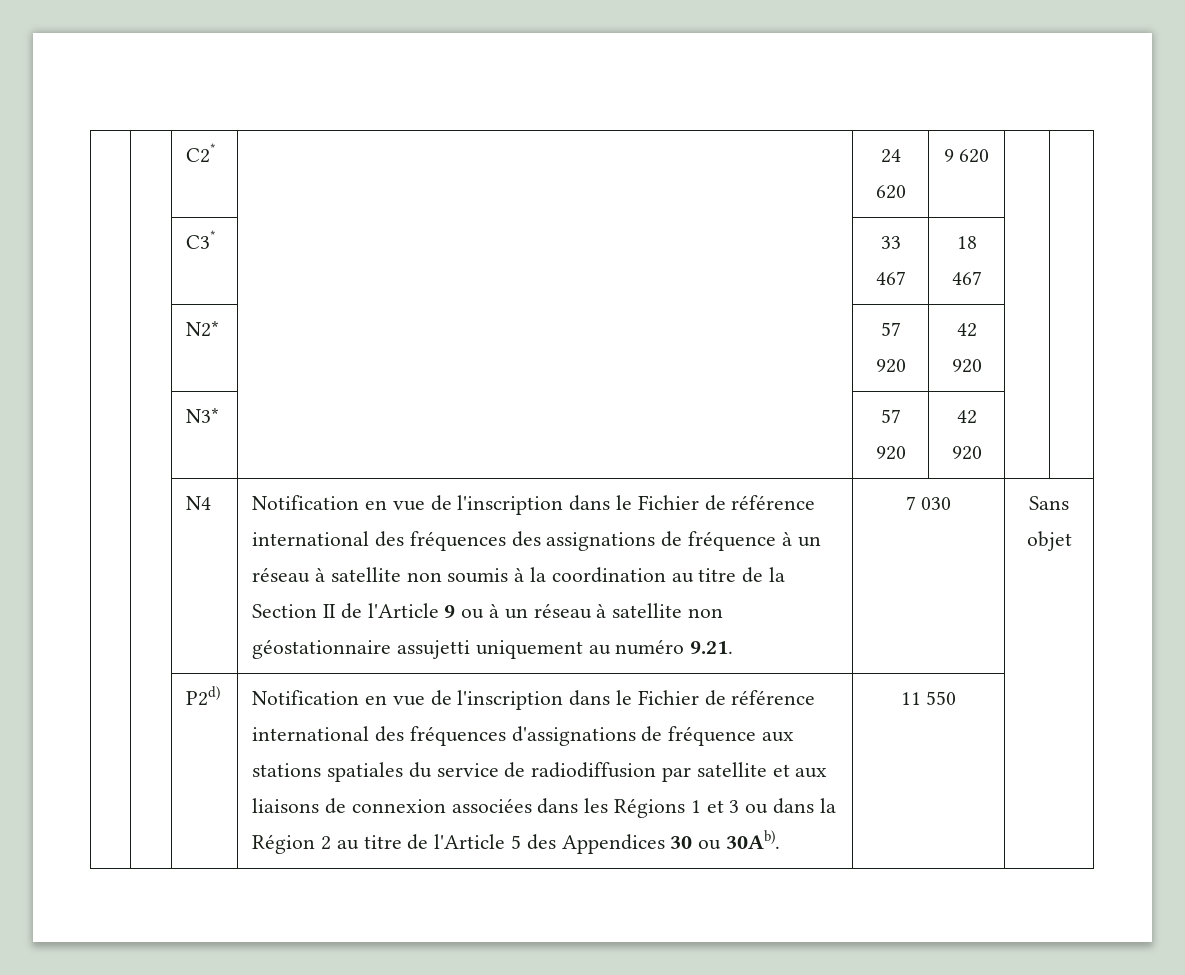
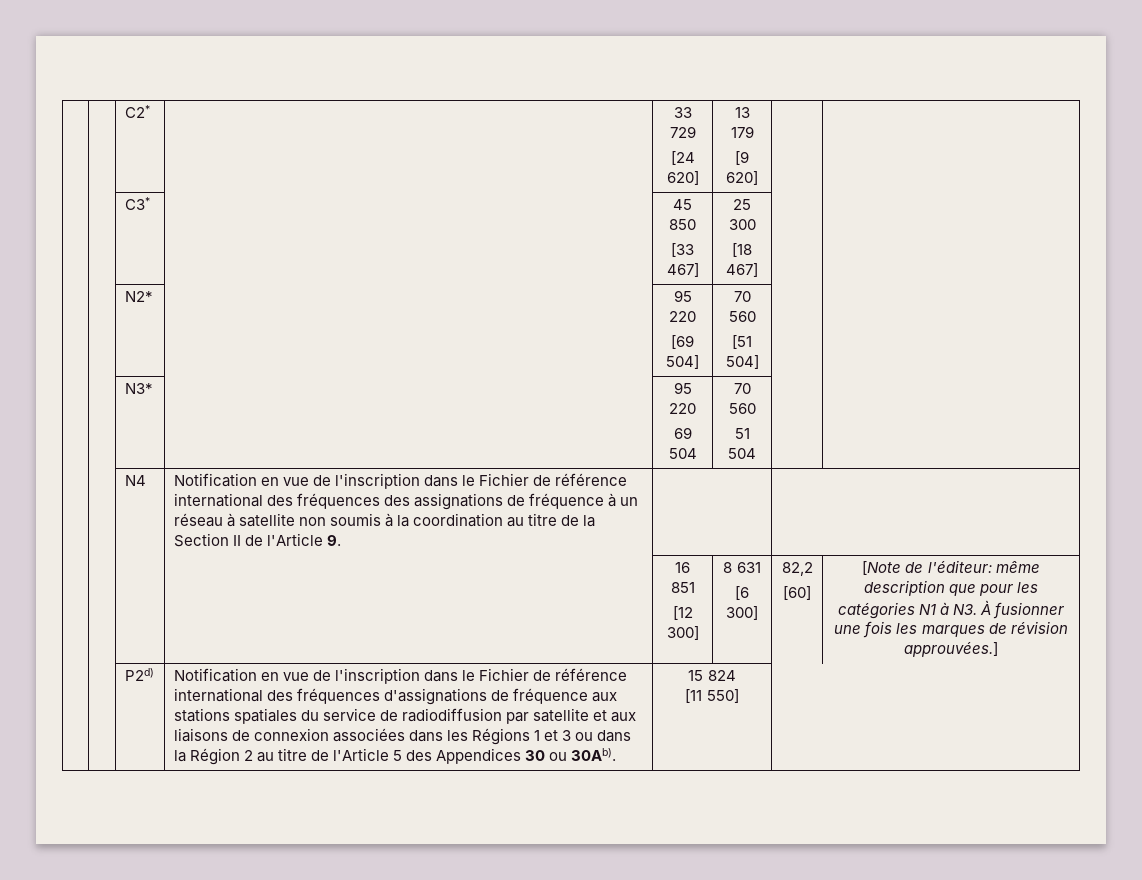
[880,149,901,163] [875,185,906,199] [943,149,990,163] [186,230,217,249] [880,236,901,249] [875,271,906,285] [956,236,977,249] [951,271,982,285] [186,321,220,337] [880,322,901,336] [875,359,906,373] [956,323,977,337] [951,359,982,373] [186,408,220,423] [880,409,901,423] [875,446,906,460] [956,410,977,424] [951,446,982,460] 24 620 | 9 620 | | // | | C3* | | 33 467 | 18 467 | | // | | N2* | | 57 920 | 42 920 | | // | | N3* | | 57 920 | 42 920 -> [673,107,692,118] [669,126,696,138] [670,151,695,165] [666,171,699,185] [734,107,750,118] [730,126,754,138] [735,151,749,165] [726,171,758,185] [124,197,150,210] [673,199,692,210] [669,219,696,230] [671,243,694,257] [666,263,699,277] [733,199,751,210] [728,219,756,230] [732,243,752,257] [726,263,758,277] [124,291,153,302] [673,290,692,302] [669,311,696,322] [671,335,694,349] [666,355,699,369] [733,291,751,302] [728,311,756,322] [732,335,752,349] [725,355,759,369] [124,383,153,394] [673,382,692,394] [669,403,696,414] [673,427,692,439] [668,448,697,459] [733,383,751,394] [728,403,756,414] [734,428,750,439] [728,448,756,459] 33 729 // [24 620] | 13 179 // [9 620] | | // | | C3* | | 45 850 // [33 467] | 25 300 // [18 467] | | // | | N2* | | 95 220 // [69 504] | 70 560 // [51 504] | | // | | N3* | | 95 220 // 69 504 | 70 560 // 51 504
[444,603,723,619] [252,639,734,659] [905,496,952,510] [1029,496,1069,510] [1026,531,1072,551] 9 ou à un réseau à satellite non géostationnaire assujetti uniquement au numéro 9.21. | 7 030 | Sans objet -> [326,535,341,546] [675,562,690,573] [670,582,695,593] [672,606,693,620] [666,626,699,640] [723,562,761,573] [735,586,749,600] [726,606,758,620] [781,562,813,576] [783,586,811,600] [862,560,1040,575] [863,580,1039,596] [837,600,1065,619] [834,621,1068,638] [904,641,998,657] 9. | | // | | | | 16 851 // [12 300] | 8 631 // [6 300] | 82,2 // [60] | [Note de l'éditeur: même description que pour les catégories N1 à N3. À fusionner une fois les marques de révision approuvées.]
[900,691,957,705] 11 550 -> [688,670,736,681] [685,689,739,703] 15 824 // [11 550]

